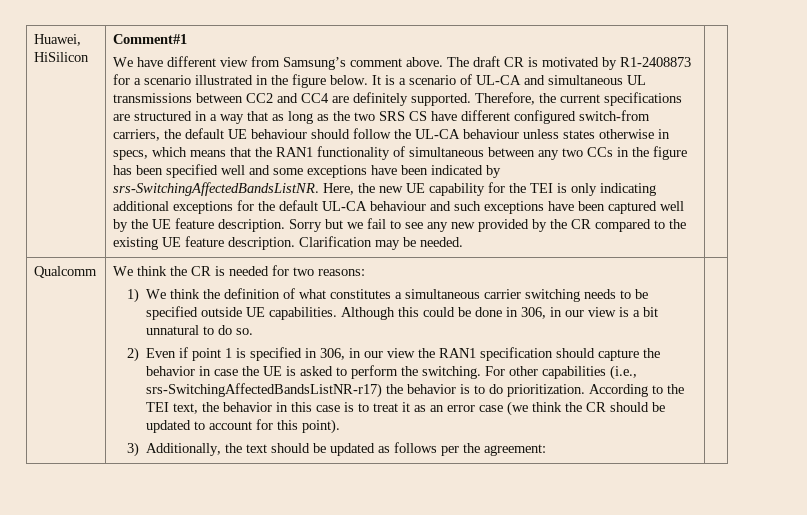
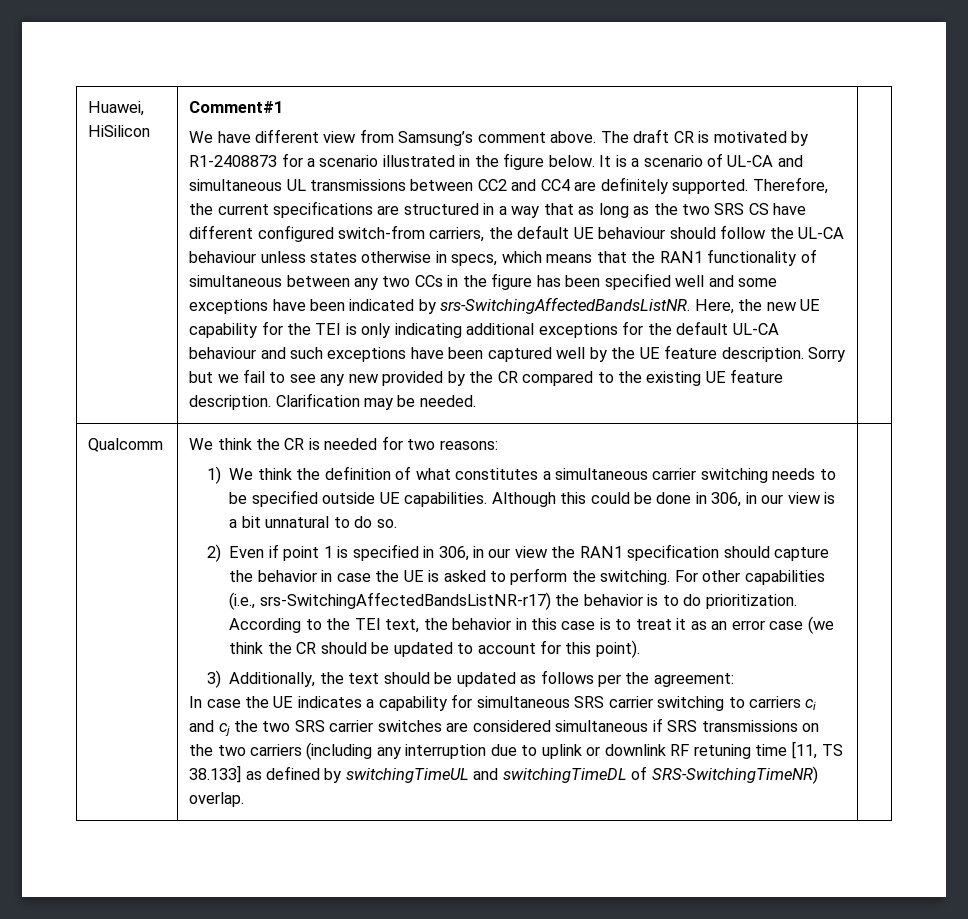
(546, 450) none -> [189,694,817,711] [189,718,820,736] [189,741,843,760] [189,765,818,784] [189,792,245,807] // In case the UE indicates a capability for simultaneous SRS carrier switching to carriers ci and cj the two SRS carrier switches are considered simultaneous if SRS transmissions on the two carriers (including any interruption due to uplink or downlink RF retuning time [11, TS 38.133] as defined by switchingTimeUL and switchingTimeDL of SRS-SwitchingTimeNR) overlap.

